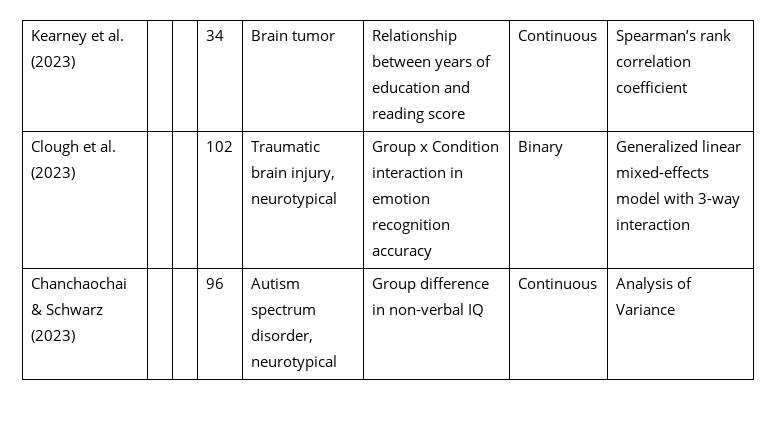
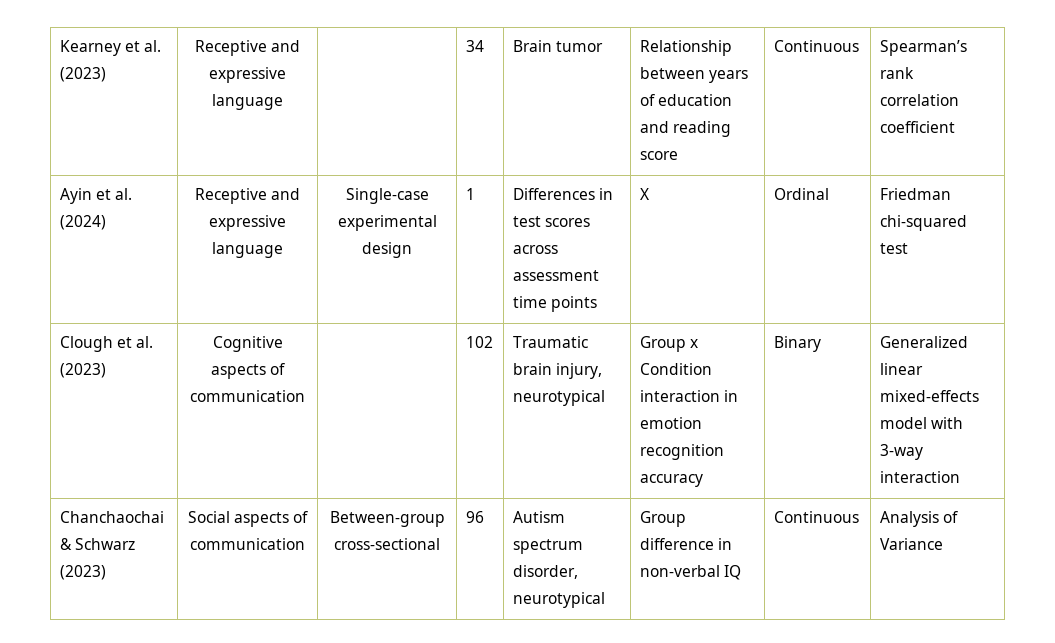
(75, 62) none -> [194,40,301,56] [209,67,286,83] [212,94,283,110] Receptive and expressive language
(687, 87) none -> [59,188,133,204] [59,215,106,230] [194,188,301,204] [209,215,286,231] [212,242,283,258] [345,188,429,204] [337,215,437,231] [362,242,412,258] [465,188,475,200] [512,188,613,200] [512,216,590,227] [512,245,558,254] [512,270,599,281] [512,296,597,312] [639,188,650,200] [773,188,829,200] [879,188,951,200] [879,215,967,231] [879,243,908,254] // Ayin et al. (2024) | Receptive and expressive language | Single-case experimental design | 1 | Differences in test scores across assessment time points | X | Ordinal | Friedman chi-squared test
(75, 173) none -> [212,336,283,352] [210,363,286,379] [190,390,305,402] Cognitive aspects of communication
(75, 336) | -> [187,511,309,527] [190,538,305,550] [329,511,445,527] [334,538,440,550] Social aspects of communication | Between-group cross-sectional

